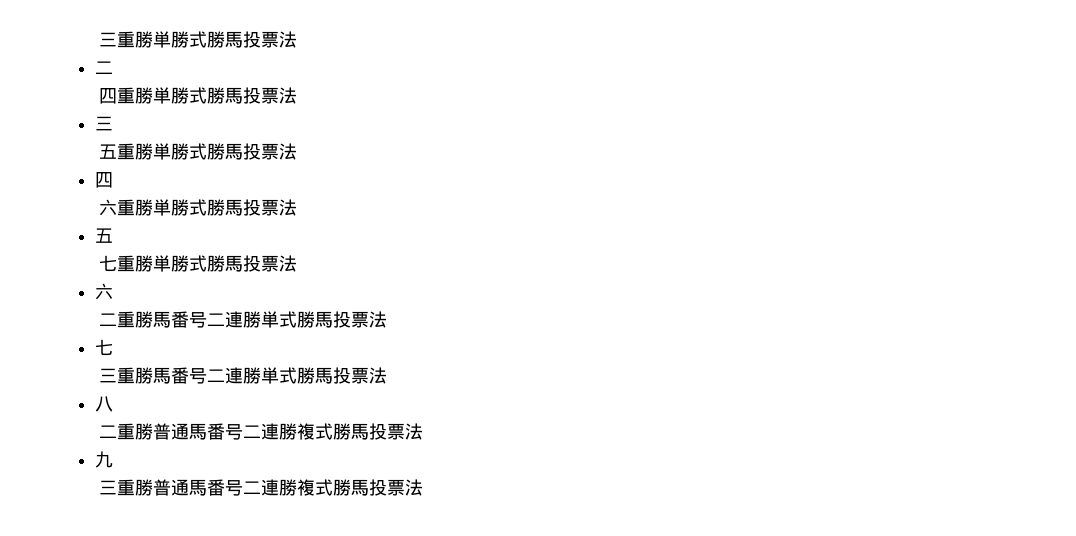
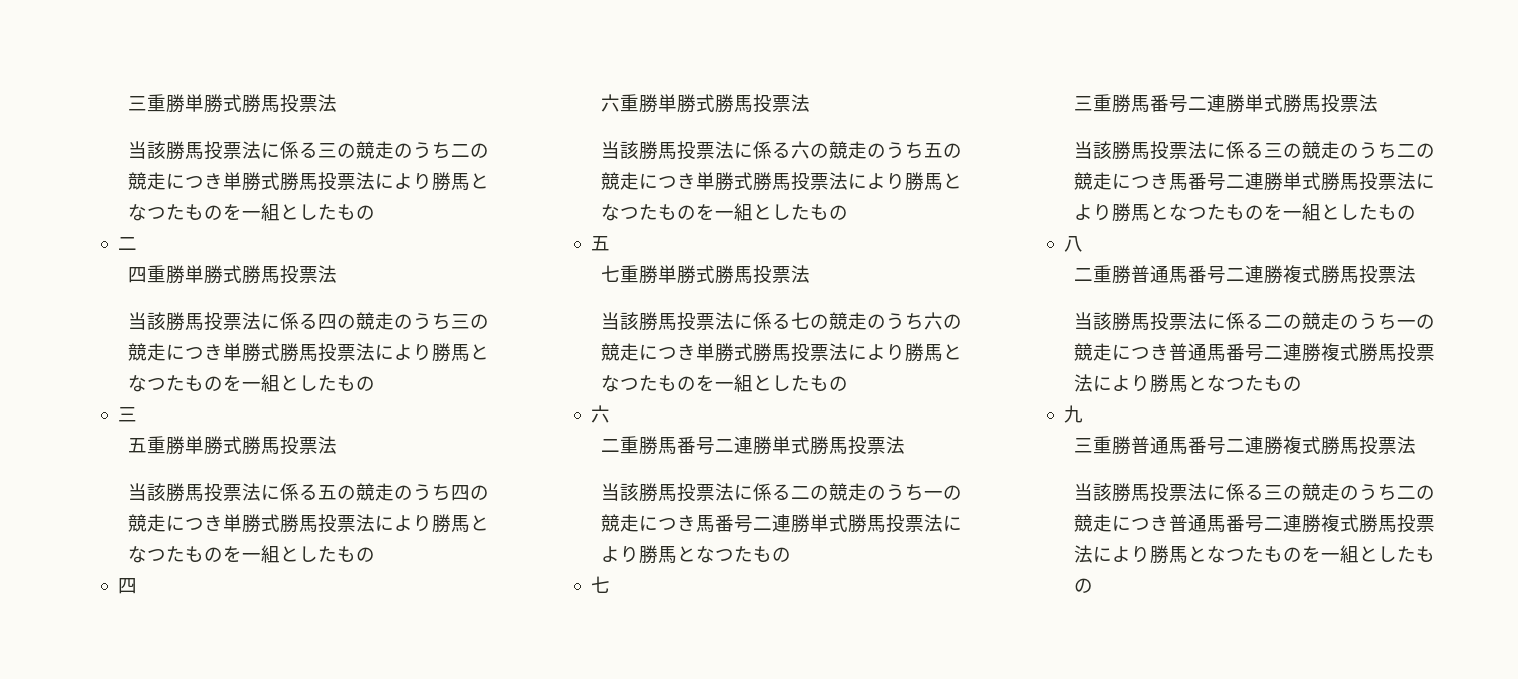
(297, 39) none -> [127,141,489,160] [127,172,489,191] [127,203,375,221] // 当該勝馬投票法に係る三の競走のうち二の競走につき単勝式勝馬投票法により勝馬となつたものを一組としたもの
(297, 95) none -> [127,312,489,331] [127,343,489,362] [127,374,375,392] // 当該勝馬投票法に係る四の競走のうち三の競走につき単勝式勝馬投票法により勝馬となつたものを一組としたもの
(297, 151) none -> [127,483,489,502] [127,514,489,533] [127,545,375,563] // 当該勝馬投票法に係る五の競走のうち四の競走につき単勝式勝馬投票法により勝馬となつたものを一組としたもの
(297, 207) none -> [600,141,962,160] [600,172,962,191] [600,203,848,221] // 当該勝馬投票法に係る六の競走のうち五の競走につき単勝式勝馬投票法により勝馬となつたものを一組としたもの
(297, 263) none -> [600,312,962,331] [600,343,962,362] [600,374,848,392] // 当該勝馬投票法に係る七の競走のうち六の競走につき単勝式勝馬投票法により勝馬となつたものを一組としたもの
(387, 319) none -> [600,483,962,502] [600,514,962,533] [600,545,791,564] // 当該勝馬投票法に係る二の競走のうち一の競走につき馬番号二連勝単式勝馬投票法により勝馬となつたもの
(387, 375) none -> [1073,141,1435,160] [1073,172,1435,191] [1073,203,1416,222] // 当該勝馬投票法に係る三の競走のうち二の競走につき馬番号二連勝単式勝馬投票法により勝馬となつたものを一組としたもの
(423, 431) none -> [1073,312,1435,331] [1073,343,1435,362] [1073,374,1302,393] // 当該勝馬投票法に係る二の競走のうち一の競走につき普通馬番号二連勝複式勝馬投票法により勝馬となつたもの
(423, 487) none -> [1073,483,1435,502] [1073,514,1435,533] [1073,545,1435,564] [1073,578,1093,593] // 当該勝馬投票法に係る三の競走のうち二の競走につき普通馬番号二連勝複式勝馬投票法により勝馬となつたものを一組としたもの

